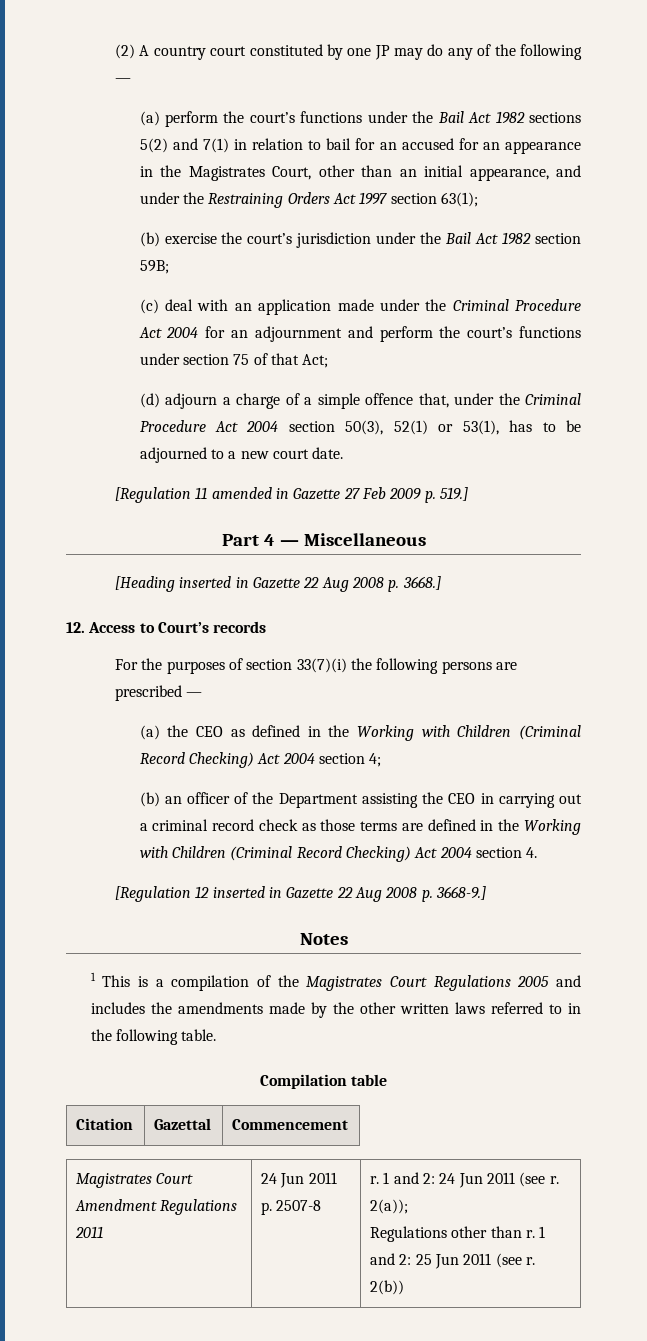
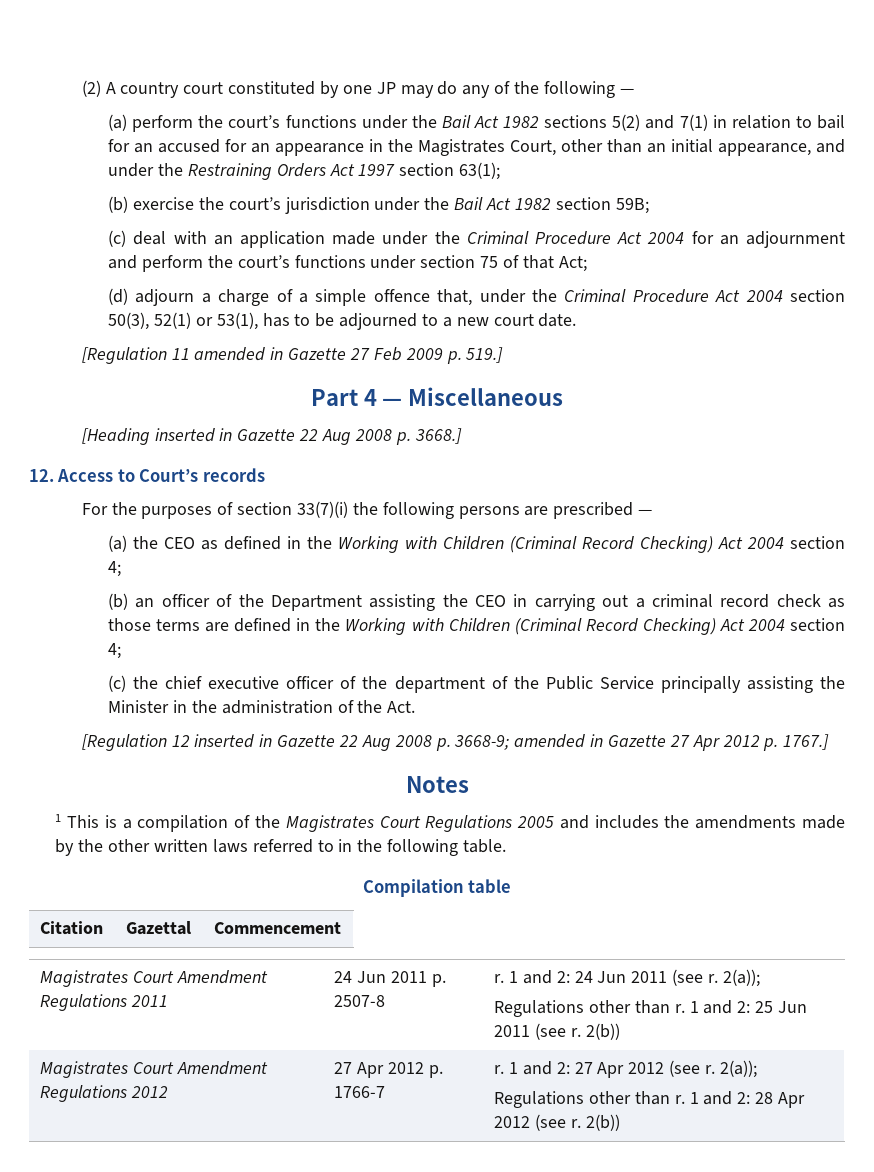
[526,847,538,858] 4. -> [108,643,122,659] [108,675,846,693] [108,700,416,714] 4; // (c) the chief executive officer of the department of the Public Service principally assisting the Minister in the administration of the Act.
[435,886,486,900] 3668-9.] -> [454,734,830,751] 3668-9; amended in Gazette 27 Apr 2012 p. 1767.]
(405, 1287) none -> [40,1061,268,1078] [40,1085,168,1102] [334,1062,443,1078] [334,1086,386,1098] [494,1060,757,1078] [494,1091,805,1108] [494,1114,620,1131] // Magistrates Court Amendment Regulations 2012 | 27 Apr 2012 p. 1766-7 | r. 1 and 2: 27 Apr 2012 (see r. 2(a)); // Regulations other than r. 1 and 2: 28 Apr 2012 (see r. 2(b))

